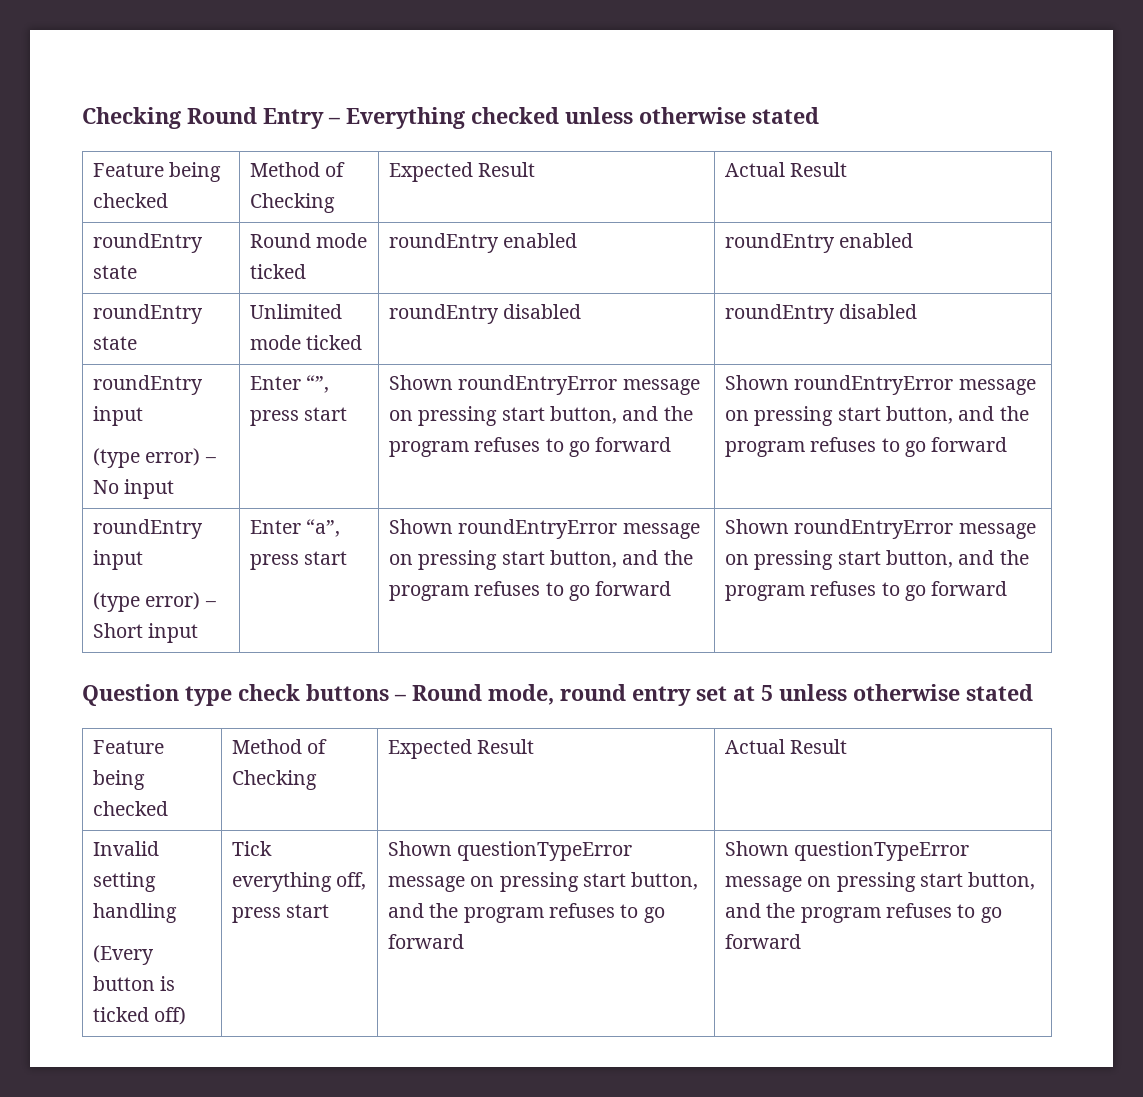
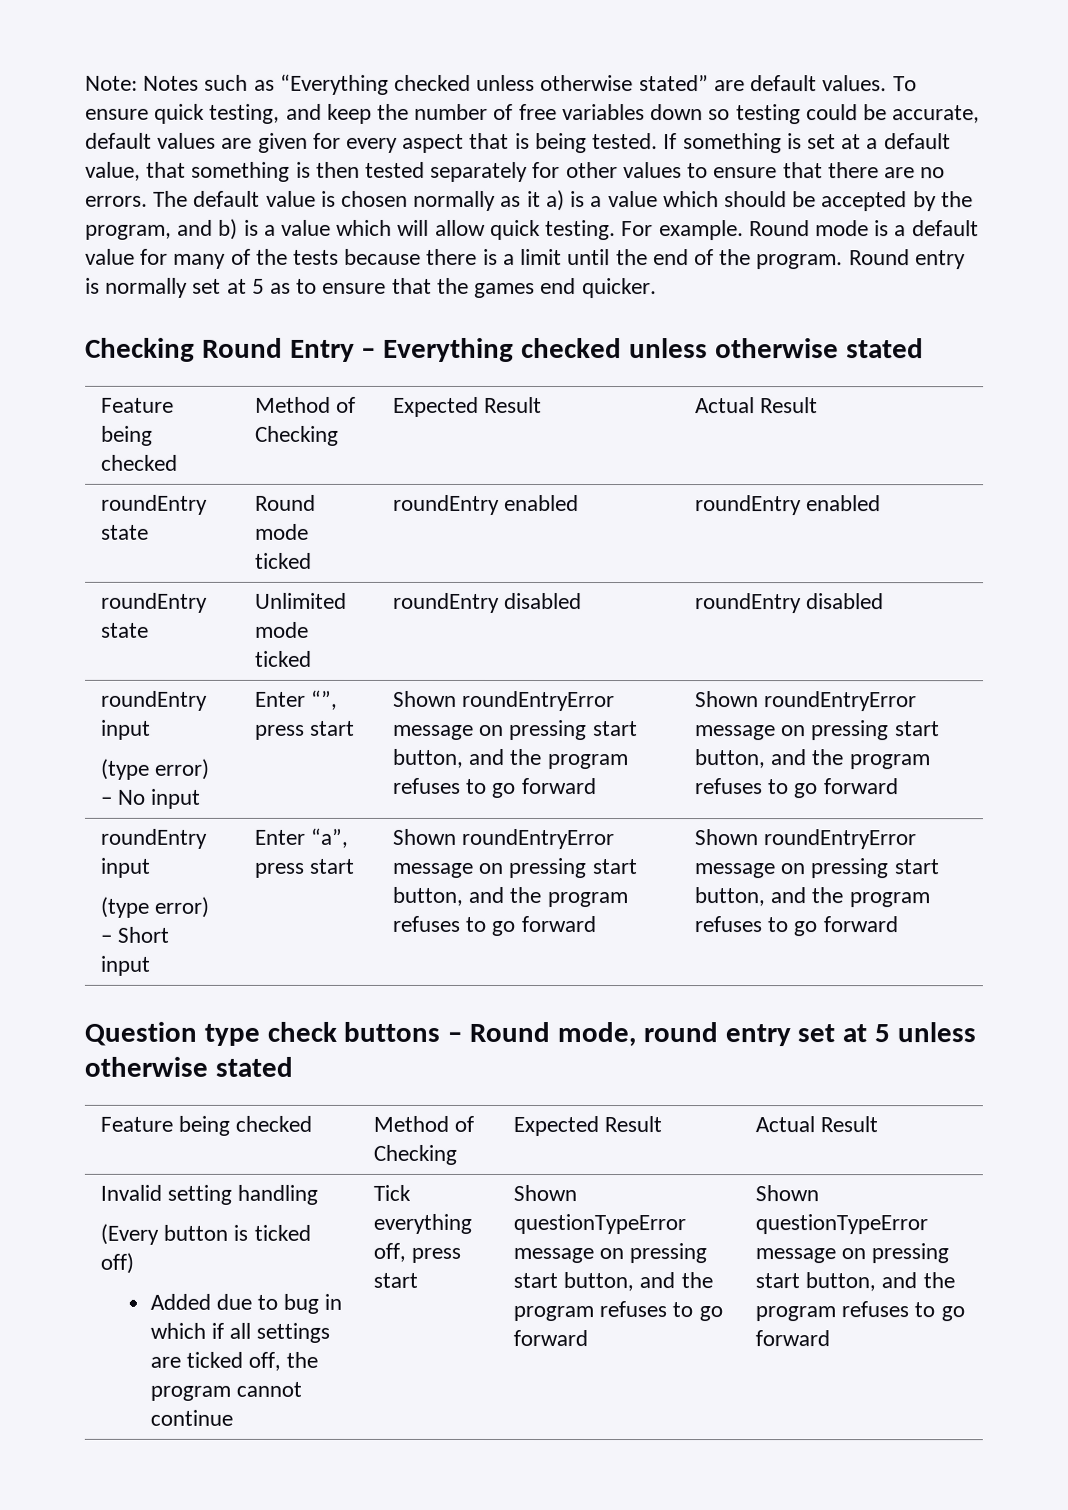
(82, 118) none -> [85,73,917,95] [85,103,981,125] [85,132,951,154] [85,161,946,182] [85,190,973,212] [85,218,979,241] [85,248,966,270] [85,277,657,299] Note: Notes such as “Everything checked unless otherwise stated” are default values. To ensure quick testing, and keep the number of free variables down so testing could be accurate, default values are given for every aspect that is being tested. If something is set at a default value, that something is then tested separately for other values to ensure that there are no errors. The default value is chosen normally as it a) is a value which should be accepted by the program, and b) is a value which will allow quick testing. For example. Round mode is a default value for many of the tests because there is a limit until the end of the program. Round entry is normally set at 5 as to ensure that the games end quicker. //
(187, 1016) none -> [149,1293,343,1314] [149,1322,331,1343] [149,1351,319,1371] [149,1381,302,1401] [149,1409,233,1426] // Added due to bug in which if all settings are ticked off, the program cannot continue

